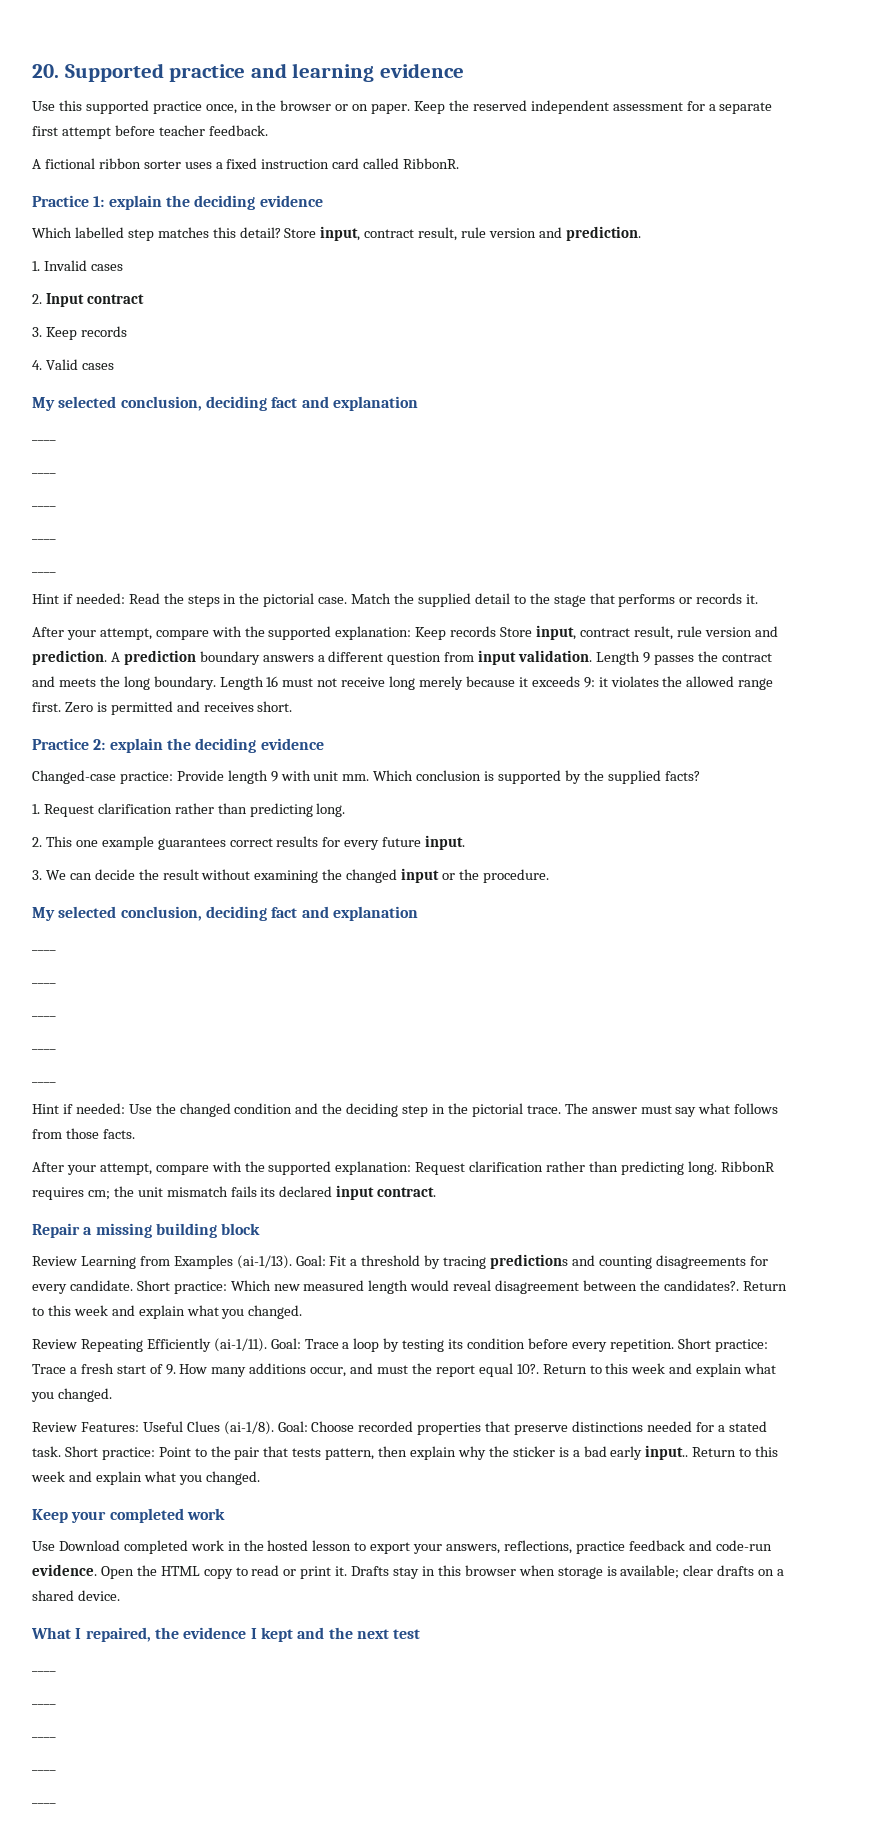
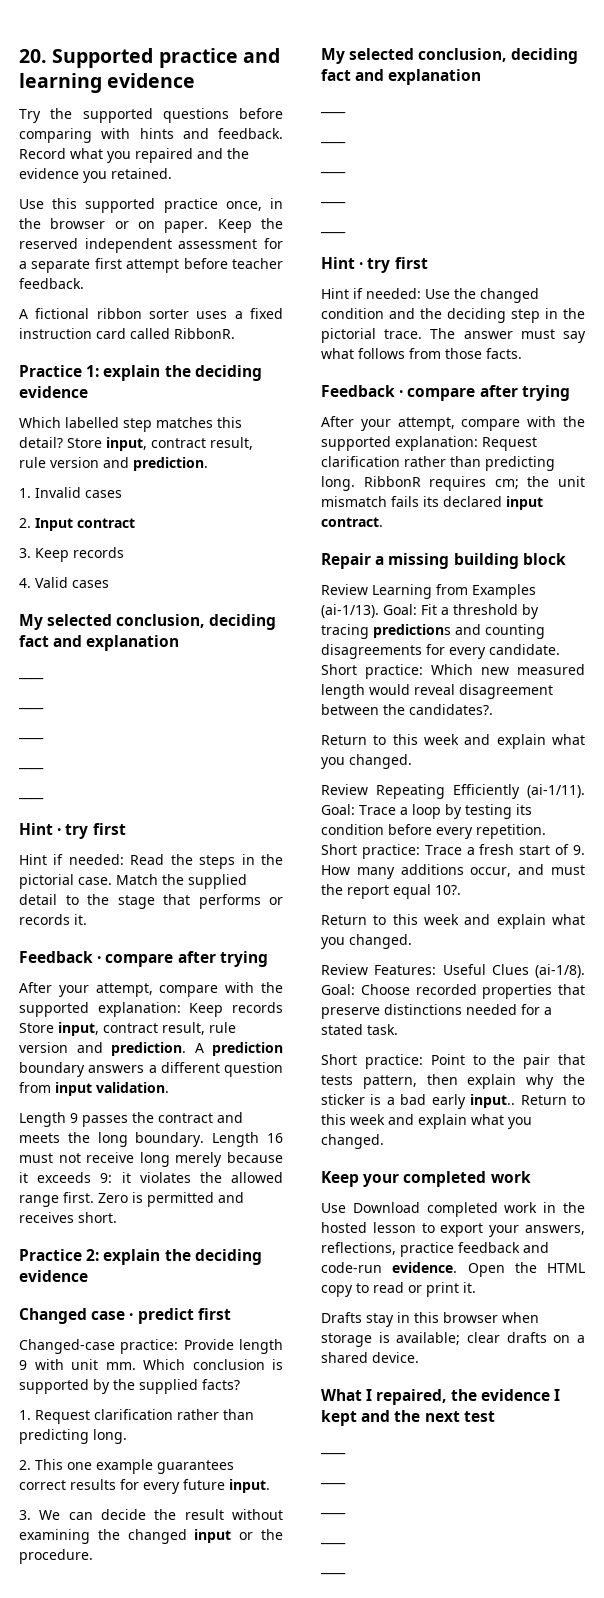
(464, 70) none -> [19,108,283,123] [19,128,283,143] [19,148,249,163] [19,168,172,183] // Try the supported questions before comparing with hints and feedback. Record what you repaired and the evidence you retained.
(56, 572) none -> [19,823,126,839] // Hint · try first
(759, 599) none -> [19,951,268,967] // Feedback · compare after trying
(593, 656) none -> (169, 1087) //
(324, 744) none -> [19,1308,231,1324] // Changed case · predict first
(56, 1082) none -> [321,257,428,273] // Hint · try first
(135, 1134) none -> [321,385,570,401] // Feedback · compare after trying
(739, 1285) none -> (493, 709) //
(539, 1369) none -> (461, 890) //
(61, 1451) none -> (398, 1029) //
(348, 1571) none -> (476, 1287) //

